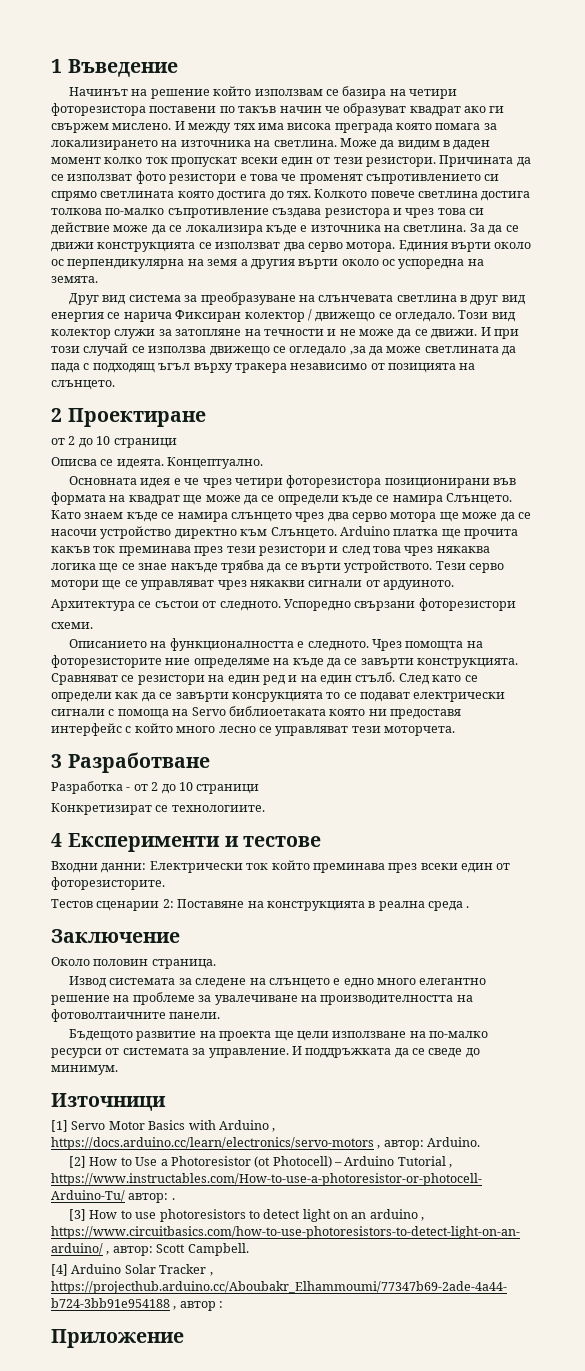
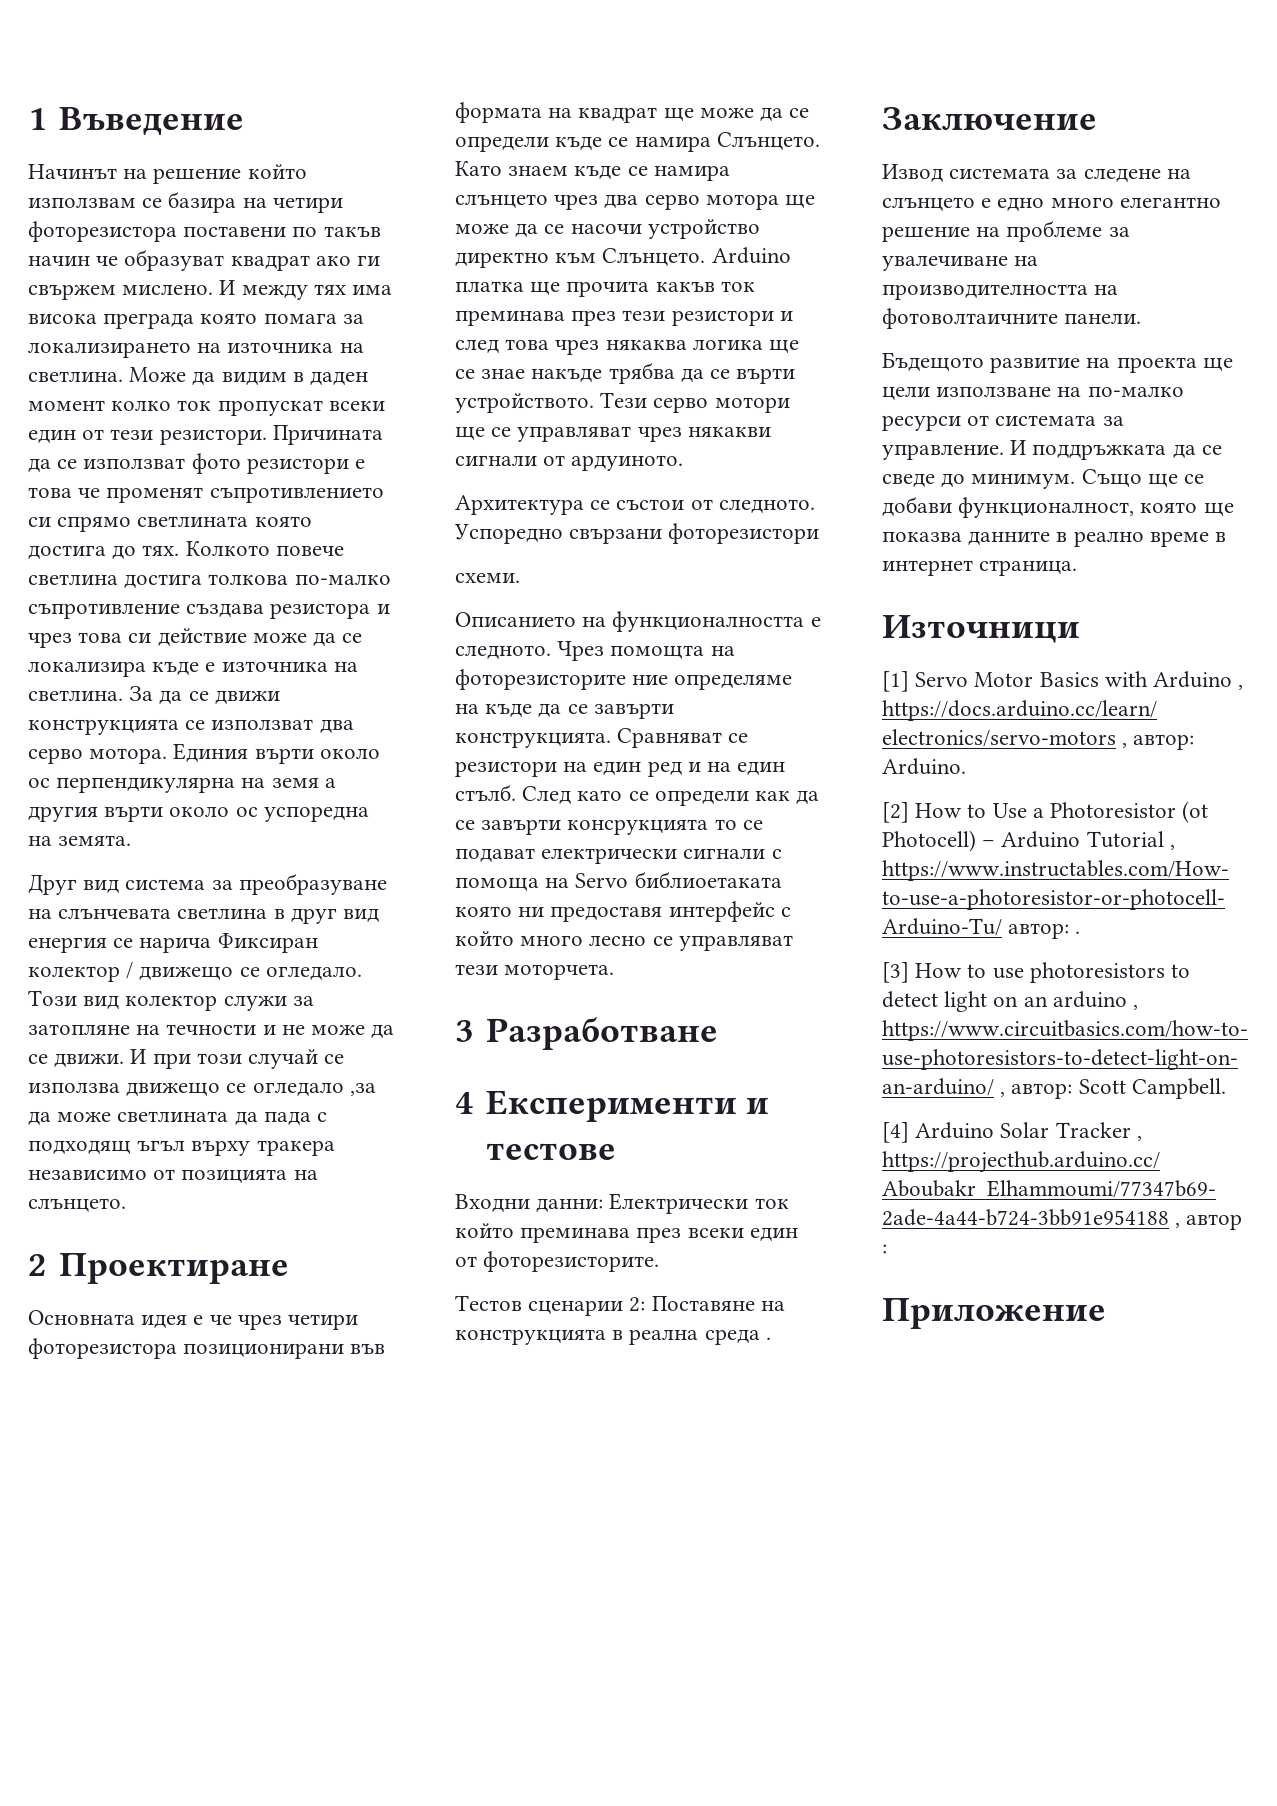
[51,436,177,448] [51,457,264,469] // от 2 до 10 страници // Описва се идеята. Концептуално. -> (289, 1268) none
[51,781,260,794] [51,803,265,815] // Разработка - от 2 до 10 страници // Конкретизират се технологиите. -> (718, 1033) none
[51,957,216,969] // Около половин страница. -> (1097, 118) none
(118, 1070) none -> [1081,469,1205,488] [882,496,1234,518] [882,531,1227,547] [882,560,1078,576] Също ще се добави функционалност, която ще показва данните в реално време в интернет страница.

